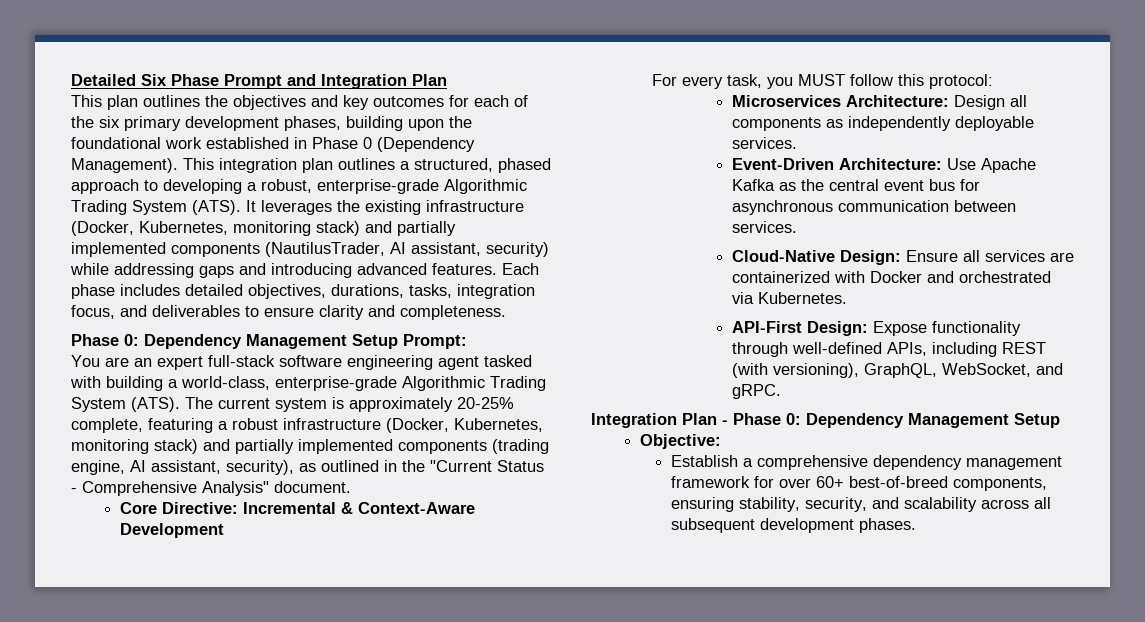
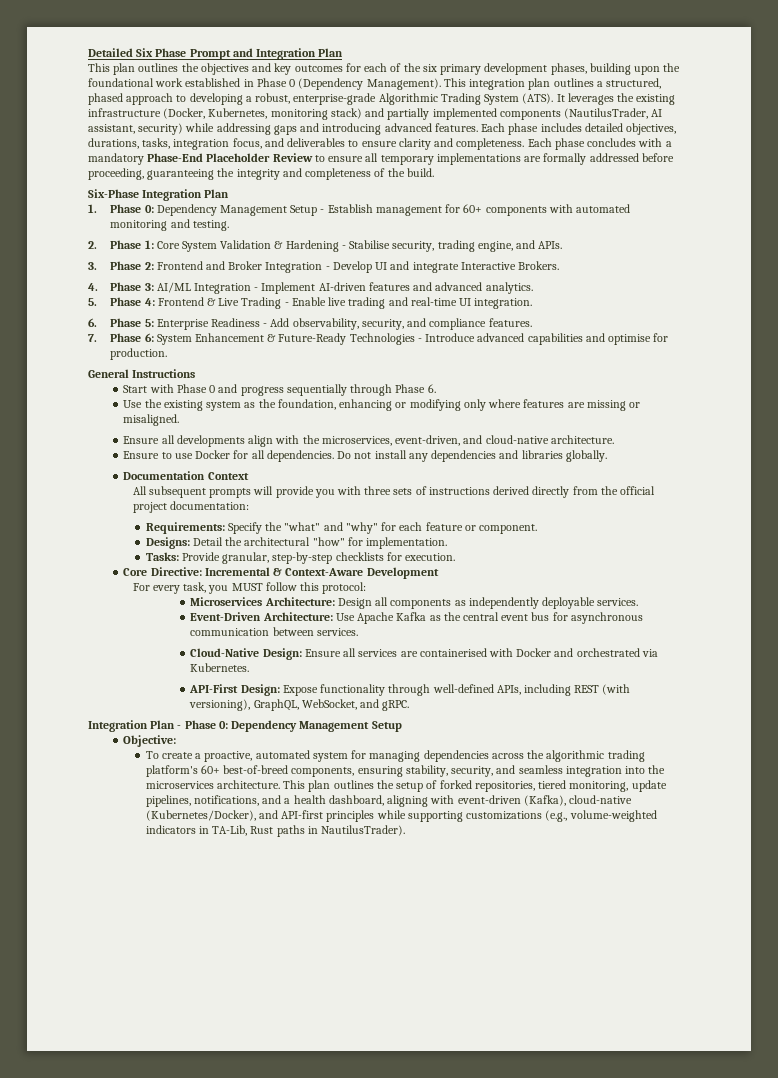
[71,334,467,349] [71,355,532,370] [70,376,546,391] [71,397,514,412] [71,418,543,433] [71,439,549,454] [71,460,544,475] [71,481,351,496] // Phase 0: Dependency Management Setup Prompt: // You are an expert full-stack software engineering agent tasked with building a world-class, enterprise-grade Algorithmic Trading System (ATS). The current system is approximately 20-25% complete, featuring a robust infrastructure (Docker, Kubernetes, monitoring stack) and partially implemented components (trading engine, AI assistant, security), as outlined in the "Current Status - Comprehensive Analysis" document. -> [527,138,672,150] [88,153,674,165] [88,168,434,180] [88,189,230,201] [88,204,631,216] [110,219,229,231] [88,240,563,252] [88,261,560,273] [88,282,533,294] [88,297,533,309] [88,318,532,330] [88,333,669,345] [110,348,168,360] [88,369,196,378] [123,384,436,396] [123,399,641,411] [123,414,180,426] [123,435,614,447] [123,450,607,462] [123,471,249,480] [132,486,656,498] [132,501,249,513] [145,522,538,534] [145,537,448,549] [145,552,456,564] Each phase concludes with a mandatory Phase-End Placeholder Review to ensure all temporary implementations are formally addressed before proceeding, guaranteeing the integrity and completeness of the build. // Six-Phase Integration Plan // 1. Phase 0: Dependency Management Setup - Establish management for 60+ components with automated monitoring and testing. // 2. Phase 1: Core System Validation & Hardening - Stabilise security, trading engine, and APIs. // 3. Phase 2: Frontend and Broker Integration - Develop UI and integrate Interactive Brokers. // 4. Phase 3: AI/ML Integration - Implement AI-driven features and advanced analytics. // 5. Phase 4: Frontend & Live Trading - Enable live trading and real-time UI integration. // 6. Phase 5: Enterprise Readiness - Add observability, security, and compliance features. // 7. Phase 6: System Enhancement & Future-Ready Technologies - Introduce advanced capabilities and optimise for production. // General Instructions // Start with Phase 0 and progress sequentially through Phase 6. // Use the existing system as the foundation, enhancing or modifying only where features are missing or misaligned. // Ensure all developments align with the microservices, event-driven, and cloud-native architecture. // Ensure to use Docker for all dependencies. Do not install any dependencies and libraries globally. // Documentation Context // All subsequent prompts will provide you with three sets of instructions derived directly from the official project documentation: // Requirements: Specify the "what" and "why" for each feature or component. // Designs: Detail the architectural "how" for implementation. // Tasks: Provide granular, step-by-step checklists for execution.
[731,271,830,283] containerized -> [419,648,487,657] containerised
[670,455,1062,470] [670,476,811,488] Establish a comprehensive dependency management framework for over -> [145,750,645,762] [145,765,198,777] To create a proactive, automated system for managing dependencies across the algorithmic trading platform's
[903,497,1051,512] [670,518,916,533] scalability across all subsequent development phases. -> [518,765,666,777] [145,780,667,792] [145,795,633,807] [145,810,657,822] [145,825,406,837] seamless integration into the microservices architecture. This plan outlines the setup of forked repositories, tiered monitoring, update pipelines, notifications, and a health dashboard, aligning with event-driven (Kafka), cloud-native (Kubernetes/Docker), and API-first principles while supporting customizations (e.g., volume-weighted indicators in TA-Lib, Rust paths in NautilusTrader).

